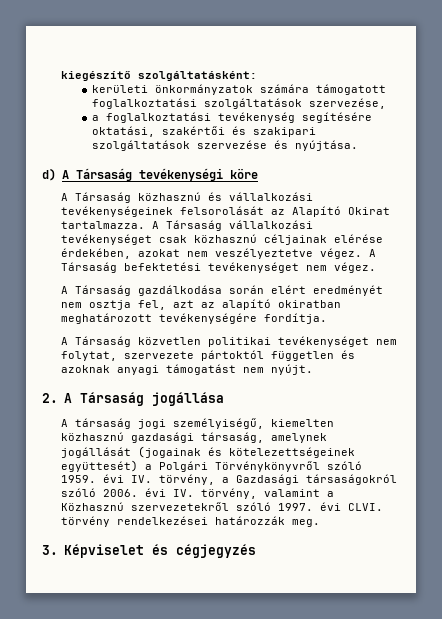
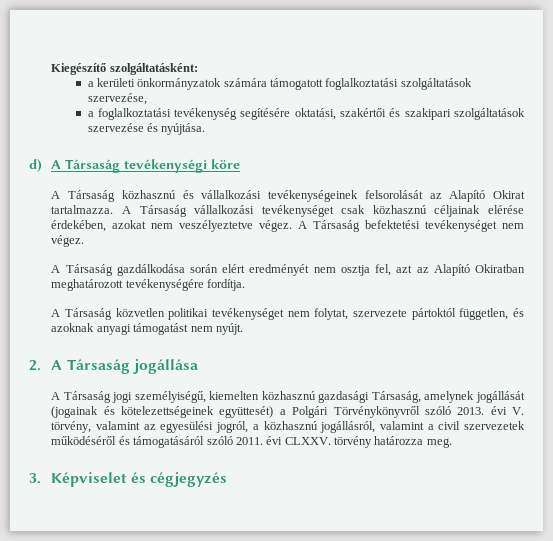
[60,71,131,81] kiegészítő -> [51,62,107,75] Kiegészítő
(257, 76) none -> [87,81,94,87] a
[221,299,341,310] alapító okiratban -> [433,264,526,276] Alapító Okiratban
[270,351,334,361] független -> [459,308,509,320] független,
[74,418,131,429] társaság -> [63,391,111,403] Társaság
[200,432,264,443] társaság, -> [371,391,421,403] Társaság,
[60,474,397,485] [60,488,334,499] [60,502,383,511] [60,516,285,527] 1959. évi IV. törvény, a Gazdasági társaságokról szóló 2006. évi IV. törvény, valamint a Közhasznú szervezetekről szóló 1997. évi CLVI. törvény rendelkezései határozzák -> [457,406,524,415] [51,421,525,433] [51,436,424,448] 2013. évi V. törvény, valamint az egyesülési jogról, a közhasznú jogállásról, valamint a civil szervezetek működéséről és támogatásáról szóló 2011. évi CLXXV. törvény határozza

